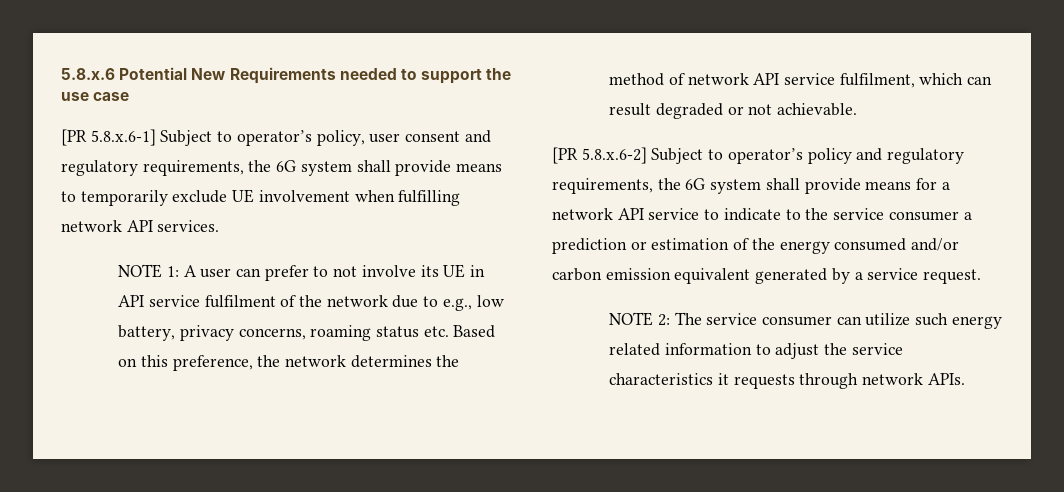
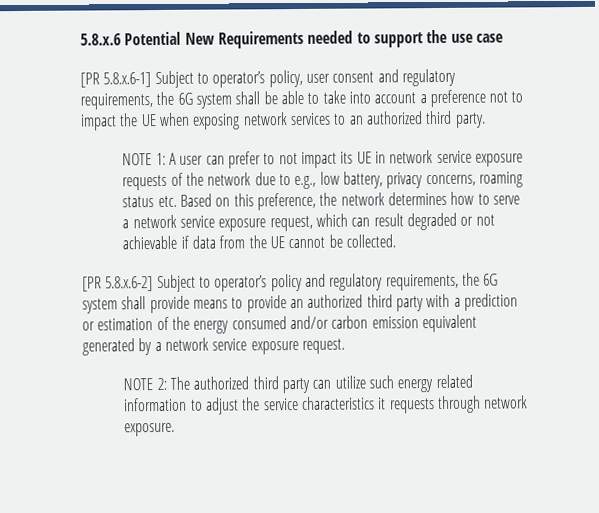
[395,160,503,176] [61,189,461,206] [61,220,220,232] provide means to temporarily exclude UE involvement when fulfilling network API services. -> [263,89,524,108] [80,110,486,131] be able to take into account a preference not to impact the UE when exposing network services to an authorized third party.
[361,265,416,277] involve -> [300,151,337,168] impact
[118,295,276,308] API service fulfilment -> [389,150,523,167] [122,174,168,191] network service exposure requests
[436,355,460,367] [609,73,915,88] the method of network API service fulfilment, -> [450,191,520,205] [122,214,313,232] how to serve a network service exposure request,
[777,103,858,116] achievable. -> [122,234,396,250] achievable if data from the UE cannot be collected.
[916,178,950,190] [552,208,959,221] for a network API service to indicate to the service consumer -> [231,293,451,313] to provide an authorized third party with
[867,268,919,280] service -> [164,337,299,355] network service exposure
[706,313,833,326] service consumer -> [193,376,310,394] authorized third party
[927,373,965,385] APIs. -> [124,422,176,437] exposure.

